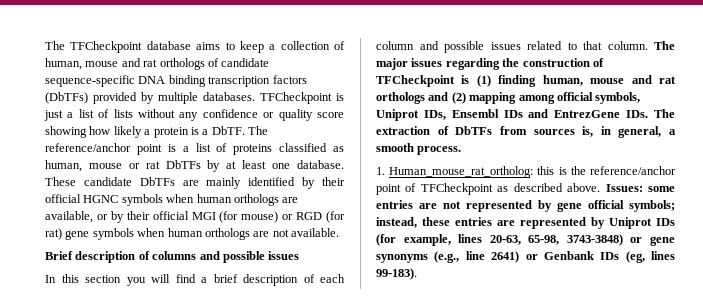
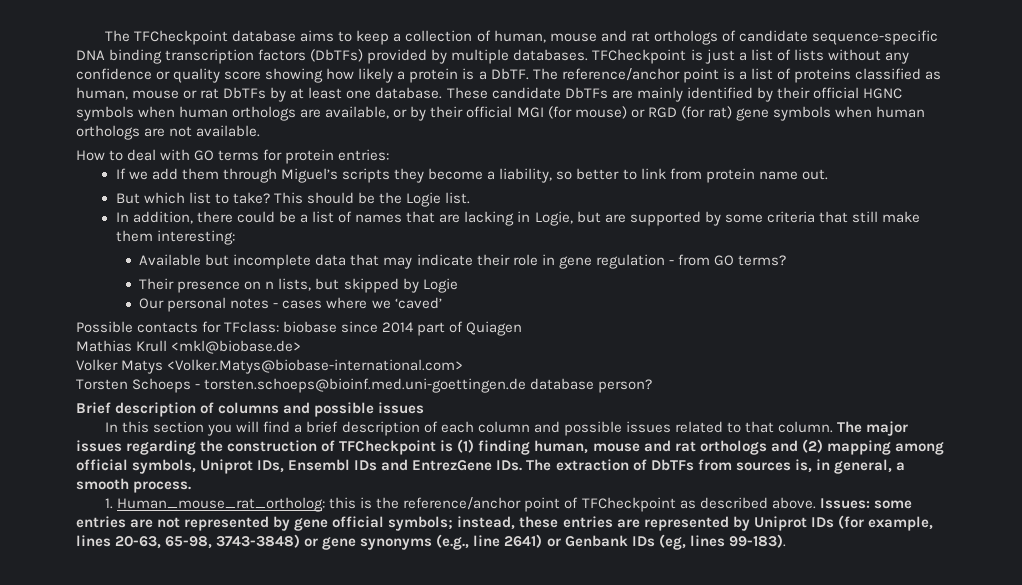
(339, 232) none -> [76,149,390,164] [115,168,828,183] [115,192,471,207] [115,211,920,226] [115,230,235,245] [139,254,786,269] [139,278,458,293] [139,297,442,312] [76,321,523,336] [76,340,302,354] [76,359,464,374] [76,378,653,393] // How to deal with GO terms for protein entries: // If we add them through Miguel’s scripts they become a liability, so better to link from protein name out. // But which list to take? This should be the Logie list. // In addition, there could be a list of names that are lacking in Logie, but are supported by some criteria that still make them interesting: // Available but incomplete data that may indicate their role in gene regulation - from GO terms? // Their presence on n lists, but skipped by Logie // Our personal notes - cases where we ‘caved’ // Possible contacts for TFclass: biobase since 2014 part of Quiagen // Mathias Krull <mkl@biobase.de> // Volker Matys <Volker.Matys@biobase-international.com> // Torsten Schoeps - torsten.schoeps@bioinf.med.uni-goettingen.de database person?

